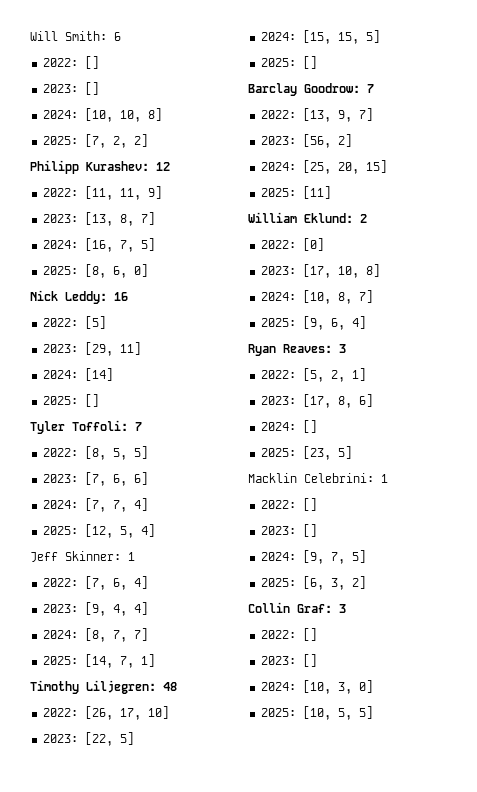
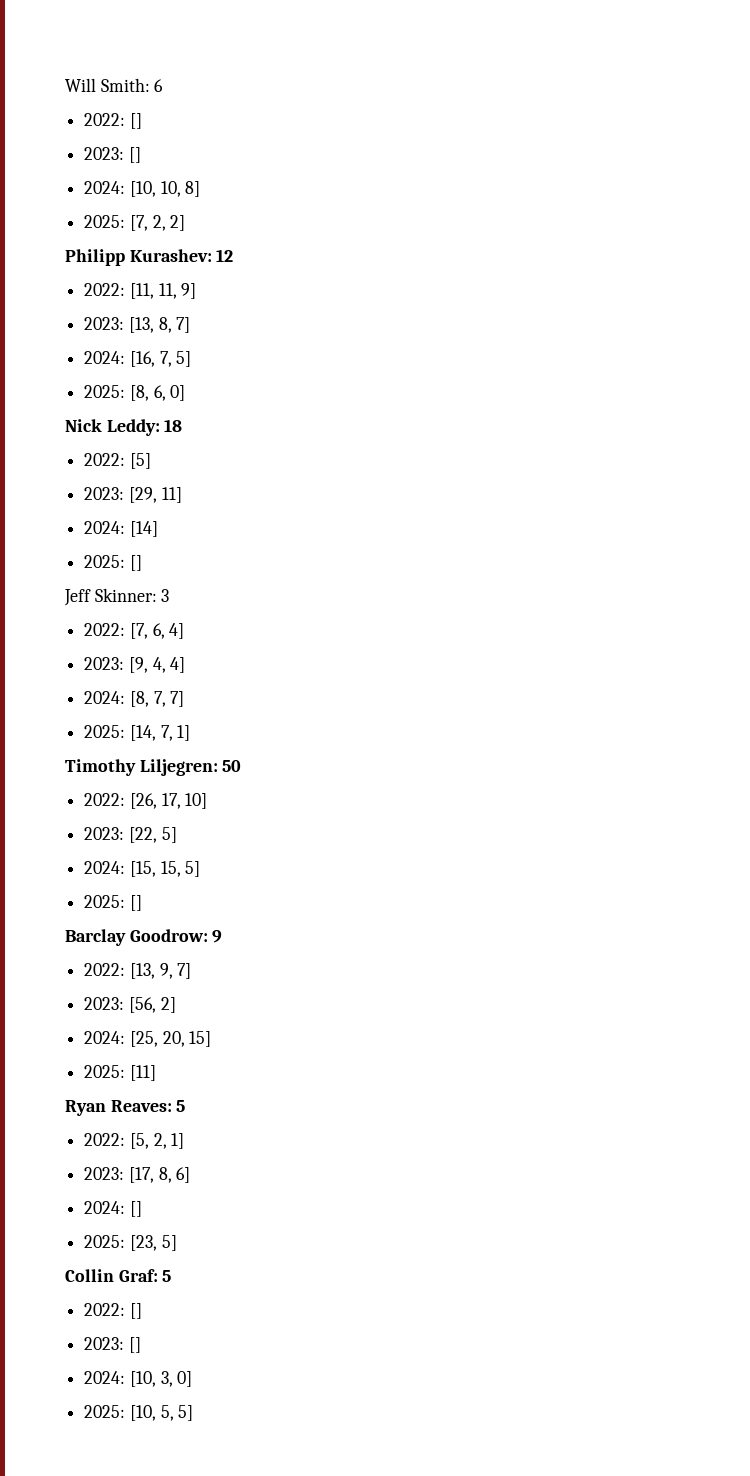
[114,292,128,301] 16 -> [164,419,183,432] 18
[30,420,142,434] [42,446,148,460] [42,472,148,486] [42,498,148,512] [42,524,155,538] // Tyler Toffoli: 7 // 2022: [8, 5, 5] // 2023: [7, 6, 6] // 2024: [7, 7, 4] // 2025: [12, 5, 4] -> (142, 563) none
[128,552,135,561] 1 -> [161,589,170,602] 3
[163,682,177,691] 48 -> [222,760,242,772] 50
[367,84,374,93] 7 -> [212,930,223,943] 9
[248,212,367,223] [260,238,324,251] [260,264,380,278] [260,290,373,304] [260,316,366,330] // William Eklund: 2 // 2022: [0] // 2023: [17, 10, 8] // 2024: [10, 8, 7] // 2025: [9, 6, 4] -> (156, 1073) none
[339,344,346,353] 3 -> [176,1100,186,1112] 5
[248,473,388,483] [260,498,317,511] [260,524,317,537] [260,550,366,564] [260,576,366,590] // Macklin Celebrini: 1 // 2022: [] // 2023: [] // 2024: [9, 7, 5] // 2025: [6, 3, 2] -> (177, 1243) none
[339,604,346,613] 3 -> [162,1270,172,1282] 5

